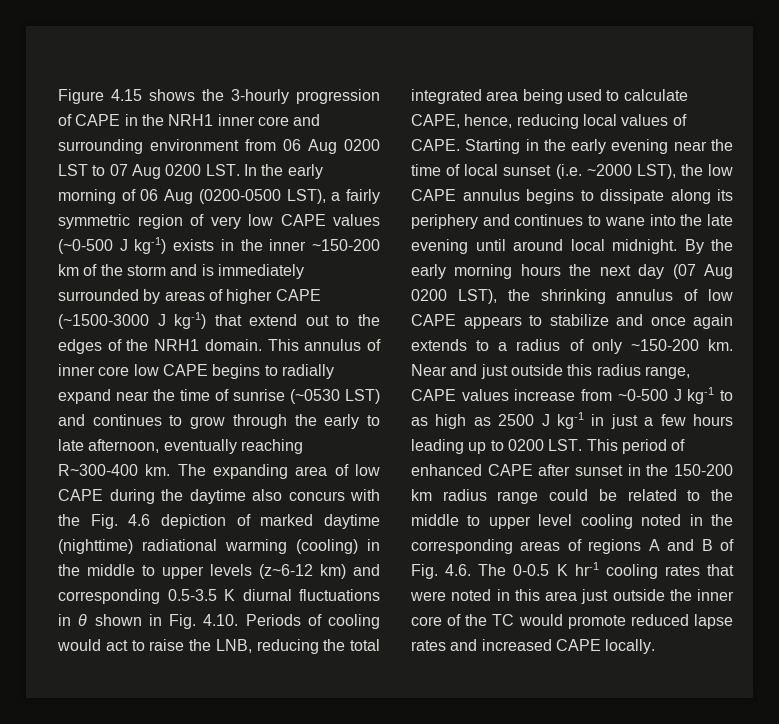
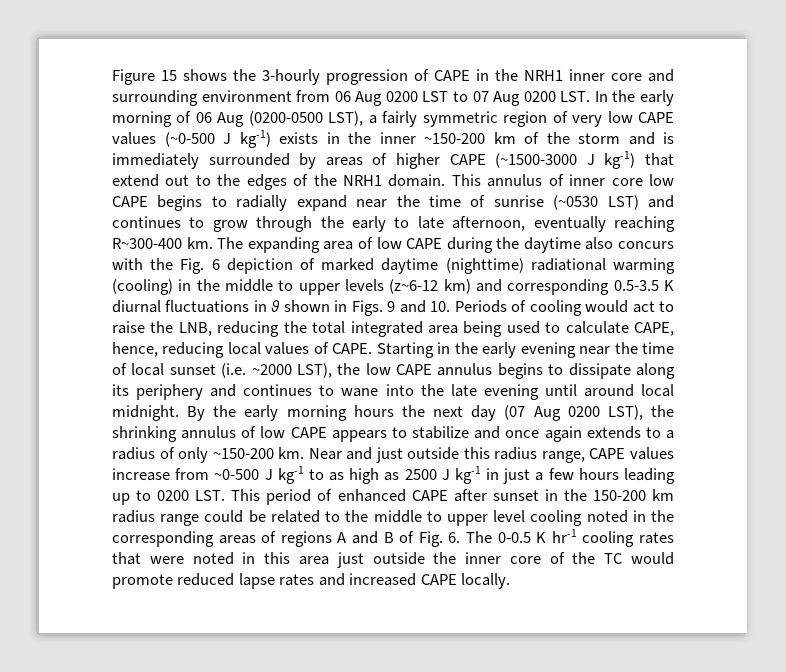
[111,89,142,101] 4.15 -> [161,70,177,81] 15
[128,514,151,526] 4.6 -> [211,259,220,270] 6
[169,614,239,629] Fig. 4.10. -> [351,300,451,316] Figs. 9 and 10.
[445,564,472,576] 4.6. -> [448,532,461,543] 6.

